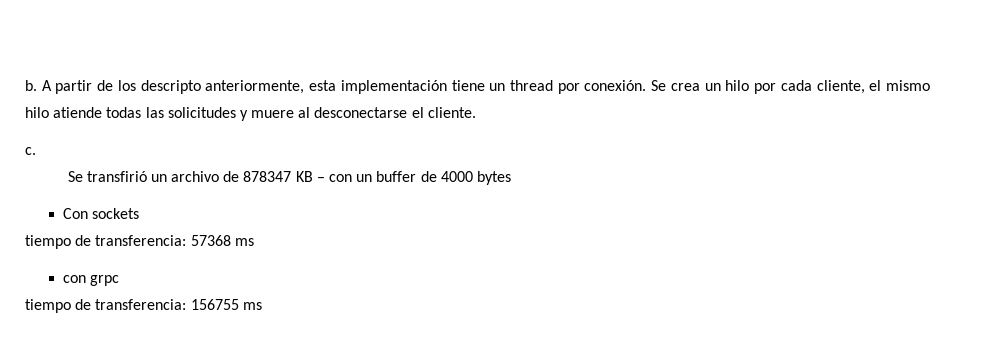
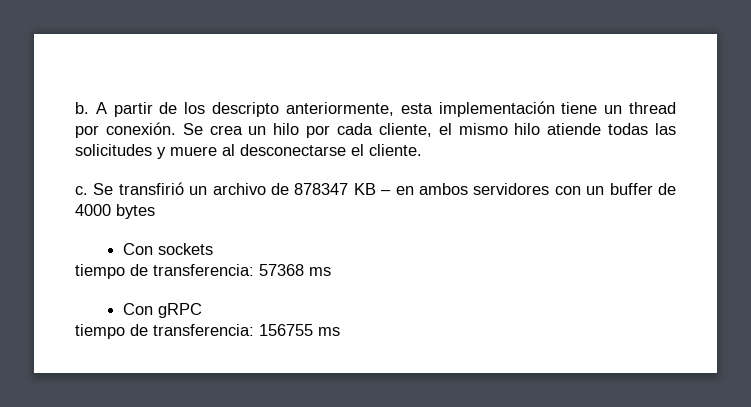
(36, 151) // -> (88, 190) none
(325, 179) none -> [395,183,550,195] en ambos servidores
[63,275,120,286] con grpc -> [122,303,202,318] Con gRPC

